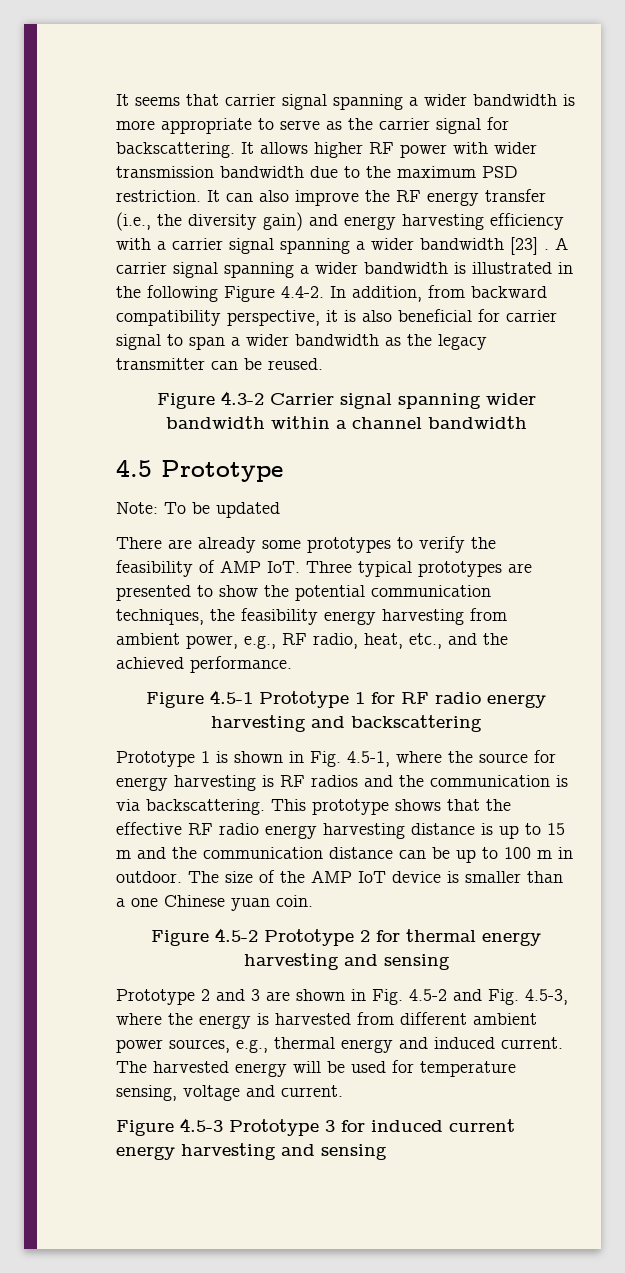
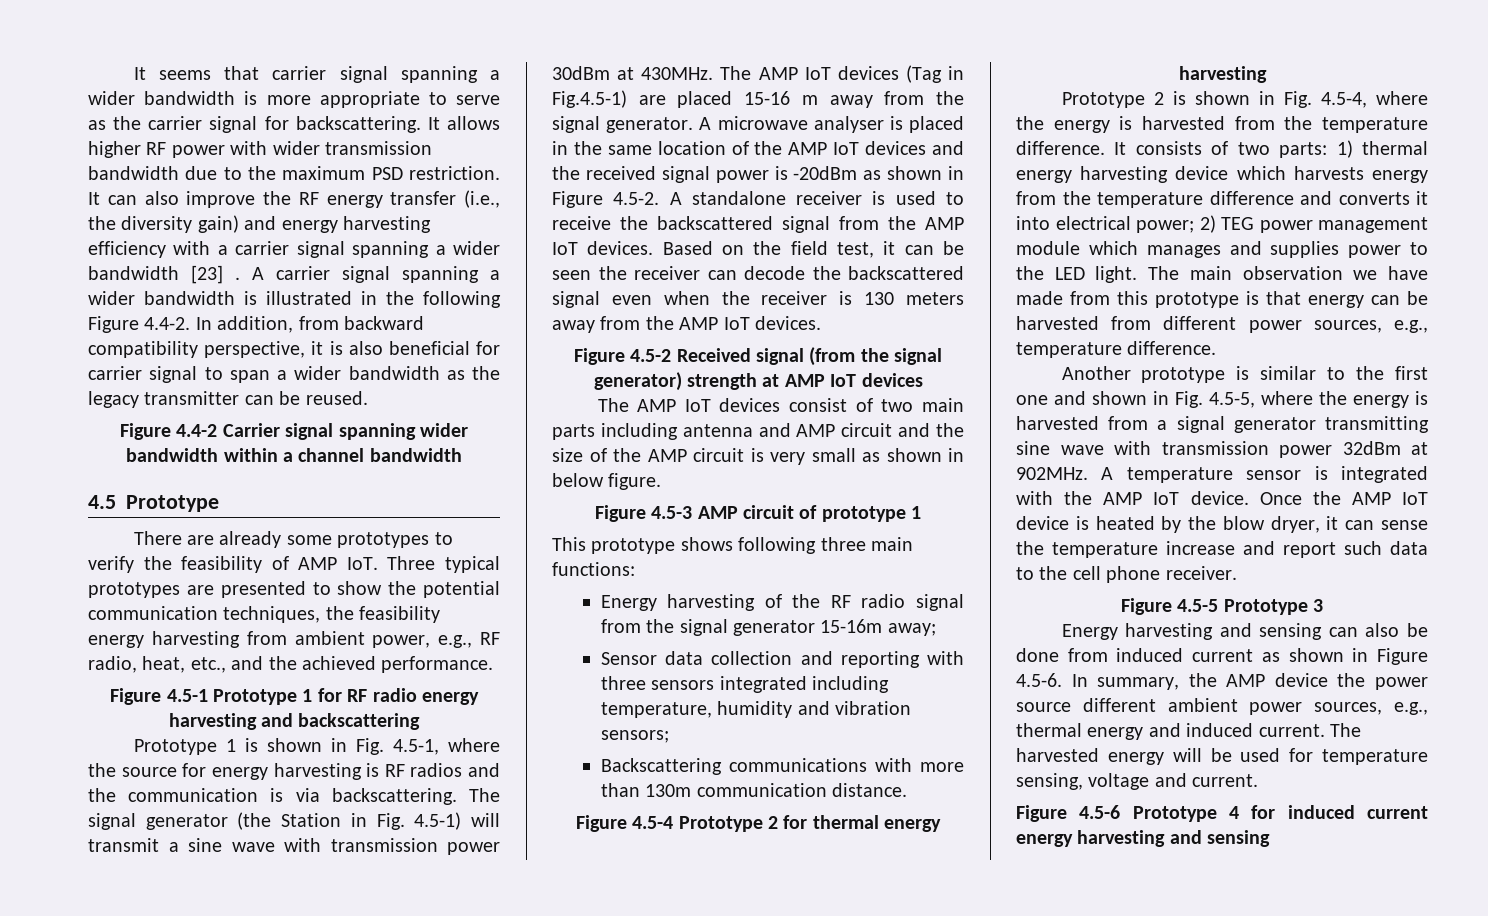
[220,391,264,405] 4.3-2 -> [176,424,218,437] 4.4-2
[116,502,280,518] // Note: To be updated -> (219, 503) none
[271,799,511,815] [116,822,565,839] [116,847,573,863] [116,870,563,883] [116,895,313,911] [151,928,258,946] This prototype shows that the effective RF radio energy harvesting distance is up to 15 m and the communication distance can be up to 100 m in outdoor. The size of the AMP IoT device is smaller than a one Chinese yuan coin. // Figure 4.5-2 -> [468,788,500,802] [88,812,501,830] [88,838,500,855] [552,65,964,83] [552,90,964,108] [552,116,964,133] [552,141,964,155] [552,166,964,183] [552,191,964,208] [552,216,964,233] [552,241,964,258] [552,266,964,280] [552,291,964,308] [552,316,821,333] [573,347,943,366] [593,372,923,391] [597,398,964,412] [552,423,964,440] [552,448,964,465] [552,473,662,490] [594,505,922,522] [552,537,913,554] [552,562,635,576] [600,594,964,611] [600,619,936,636] [600,651,964,668] [600,676,890,693] [600,701,912,718] [600,730,669,743] [600,758,964,775] [600,783,908,797] [575,815,674,832] The signal generator (the Station in Fig. 4.5-1) will transmit a sine wave with transmission power 30dBm at 430MHz. The AMP IoT devices (Tag in Fig.4.5-1) are placed 15-16 m away from the signal generator. A microwave analyser is placed in the same location of the AMP IoT devices and the received signal power is -20dBm as shown in Figure 4.5-2. A standalone receiver is used to receive the backscattered signal from the AMP IoT devices. Based on the field test, it can be seen the receiver can decode the backscattered signal even when the receiver is 130 meters away from the AMP IoT devices. // Figure 4.5-2 Received signal (from the signal generator) strength at AMP IoT devices // The AMP IoT devices consist of two main parts including antenna and AMP circuit and the size of the AMP circuit is very small as shown in below figure. // Figure 4.5-3 AMP circuit of prototype 1 // This prototype shows following three main functions: // Energy harvesting of the RF radio signal from the signal generator 15-16m away; // Sensor data collection and reporting with three sensors integrated including temperature, humidity and vibration sensors; // Backscattering communications with more than 130m communication distance. // Figure 4.5-4
[343,954,450,970] [116,989,568,1005] [116,1012,394,1029] and sensing // Prototype 2 and 3 are shown in Fig. 4.5-2 and Fig. 4.5-3, where the energy is harvested from -> [1061,91,1428,108] [1016,116,1428,133] [1016,140,1428,158] [1016,166,1428,183] [1016,191,1428,208] [1016,215,1428,233] [1016,241,1428,258] [1016,266,1428,283] [1016,291,1428,308] [1016,316,1428,333] [1016,341,1217,358] [1061,366,1428,383] [1016,391,1428,408] [1016,416,1429,433] [1016,441,1428,458] [1016,466,1428,483] [1016,491,1428,505] [1016,516,1428,533] [1016,541,1428,558] [1016,566,1237,583] [1120,598,1324,615] [1061,623,1428,640] [1016,648,1428,665] [1016,673,1428,690] [1016,702,1071,712] // Prototype 2 is shown in Fig. 4.5-4, where the energy is harvested from the temperature difference. It consists of two parts: 1) thermal energy harvesting device which harvests energy from the temperature difference and converts it into electrical power; 2) TEG power management module which manages and supplies power to the LED light. The main observation we have made from this prototype is that energy can be harvested from different power sources, e.g., temperature difference. // Another prototype is similar to the first one and shown in Fig. 4.5-5, where the energy is harvested from a signal generator transmitting sine wave with transmission power 32dBm at 902MHz. A temperature sensor is integrated with the AMP IoT device. Once the AMP IoT device is heated by the blow dryer, it can sense the temperature increase and report such data to the cell phone receiver. // Figure 4.5-5 Prototype 3 // Energy harvesting and sensing can also be done from induced current as shown in Figure 4.5-6. In summary, the AMP device the power source
[180,1118,335,1136] 4.5-3 Prototype 3 -> [1079,805,1239,822] 4.5-6 Prototype 4

